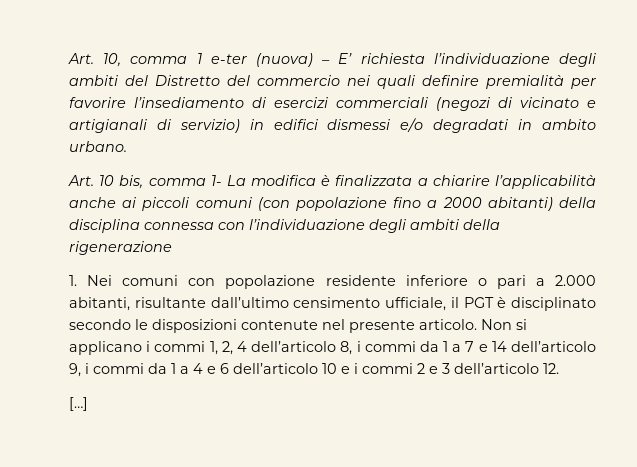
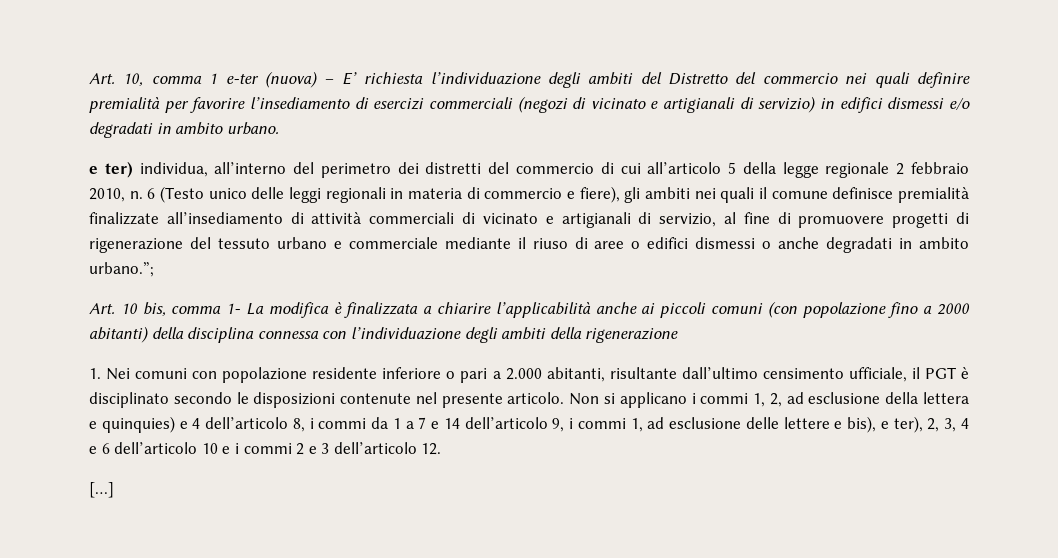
(127, 146) none -> [89,161,970,178] [89,186,969,203] [89,212,969,228] [89,237,970,253] [89,262,154,277] // e ter) individua, all’interno del perimetro dei distretti del commercio di cui all’articolo 5 della legge regionale 2 febbraio 2010, n. 6 (Testo unico delle leggi regionali in materia di commercio e fiere), gli ambiti nei quali il comune definisce premialità finalizzate all’insediamento di attività commerciali di vicinato e artigianali di servizio, al fine di promuovere progetti di rigenerazione del tessuto urbano e commerciale mediante il riuso di aree o edifici dismessi o anche degradati in ambito urbano.”;
(233, 348) none -> [786,392,970,404] [89,416,188,433] ad esclusione della lettera e quinquies) e
[148,363,189,374] da 1 a -> [630,416,957,433] 1, ad esclusione delle lettere e bis), e ter), 2, 3,

